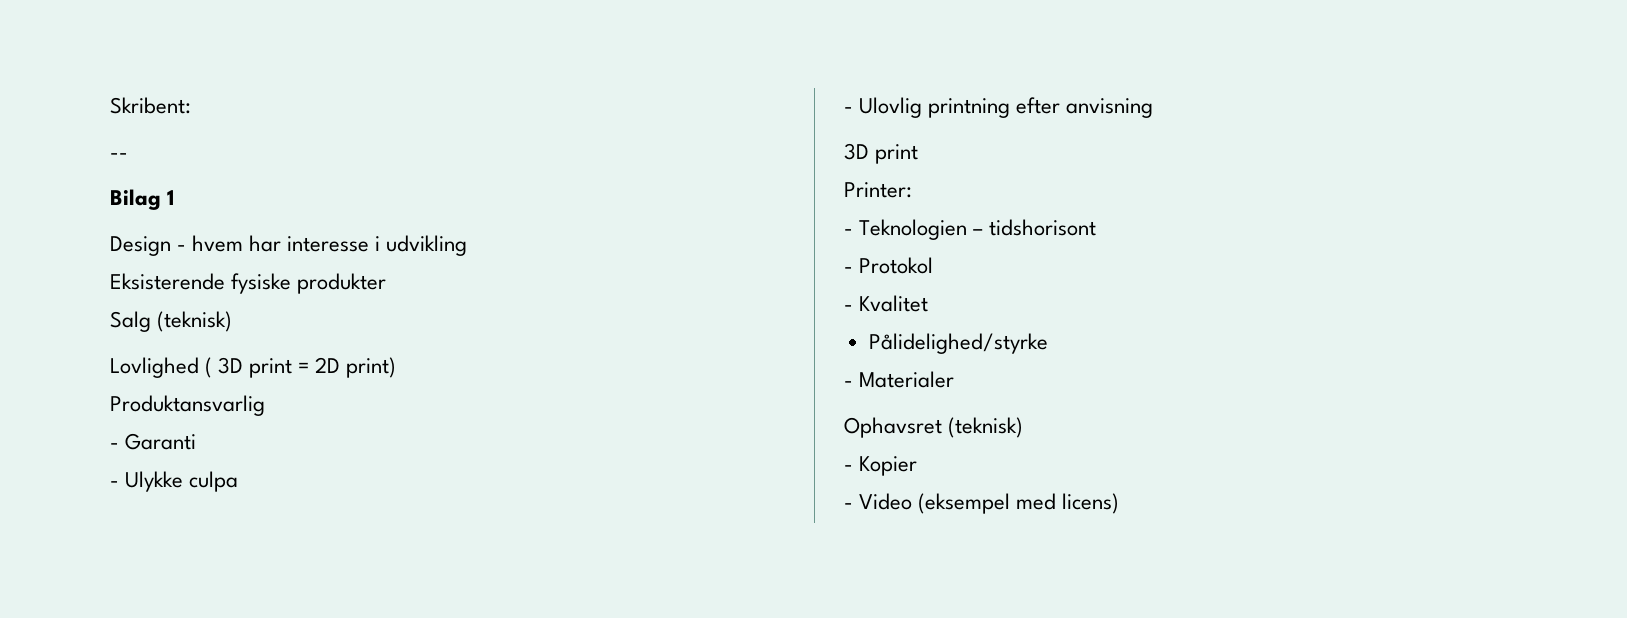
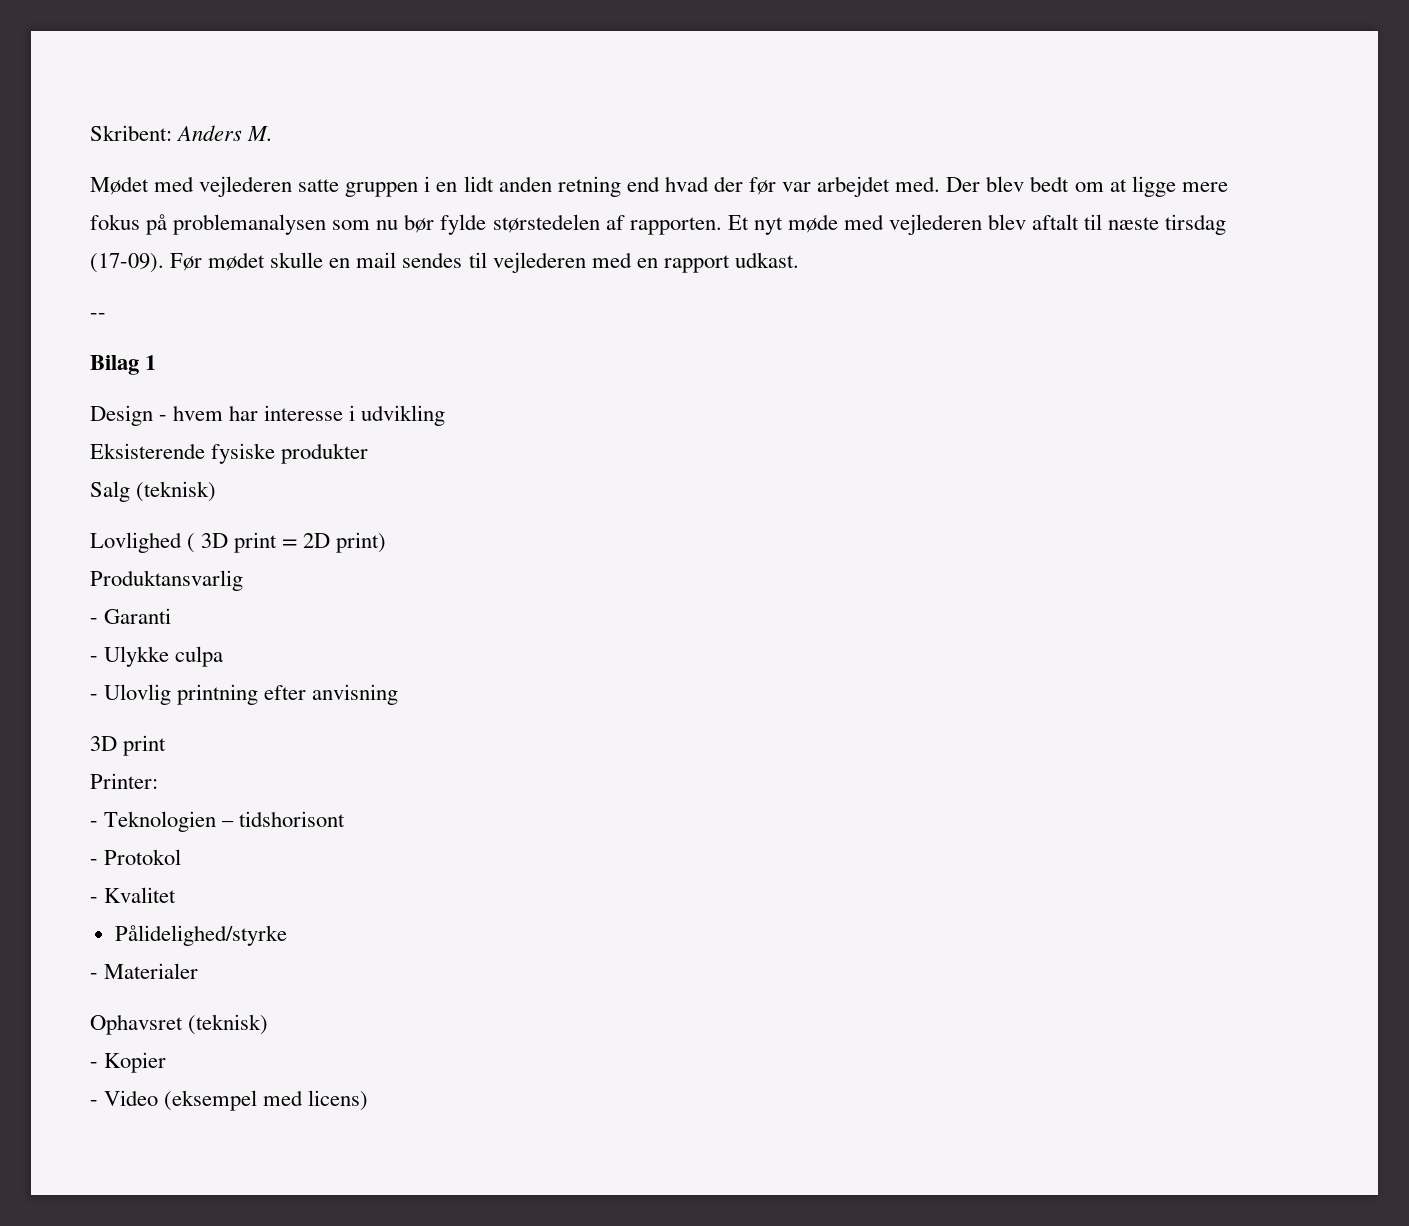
(191, 105) none -> [176,125,274,141] [90,176,1228,197] [90,214,1227,235] [90,252,799,273] Anders M. // Mødet med vejlederen satte gruppen i en lidt anden retning end hvad der før var arbejdet med. Der blev bedt om at ligge mere fokus på problemanalysen som nu bør fylde størstedelen af rapporten. Et nyt møde med vejlederen blev aftalt til næste tirsdag (17-09). Før mødet skulle en mail sendes til vejlederen med en rapport udkast.

